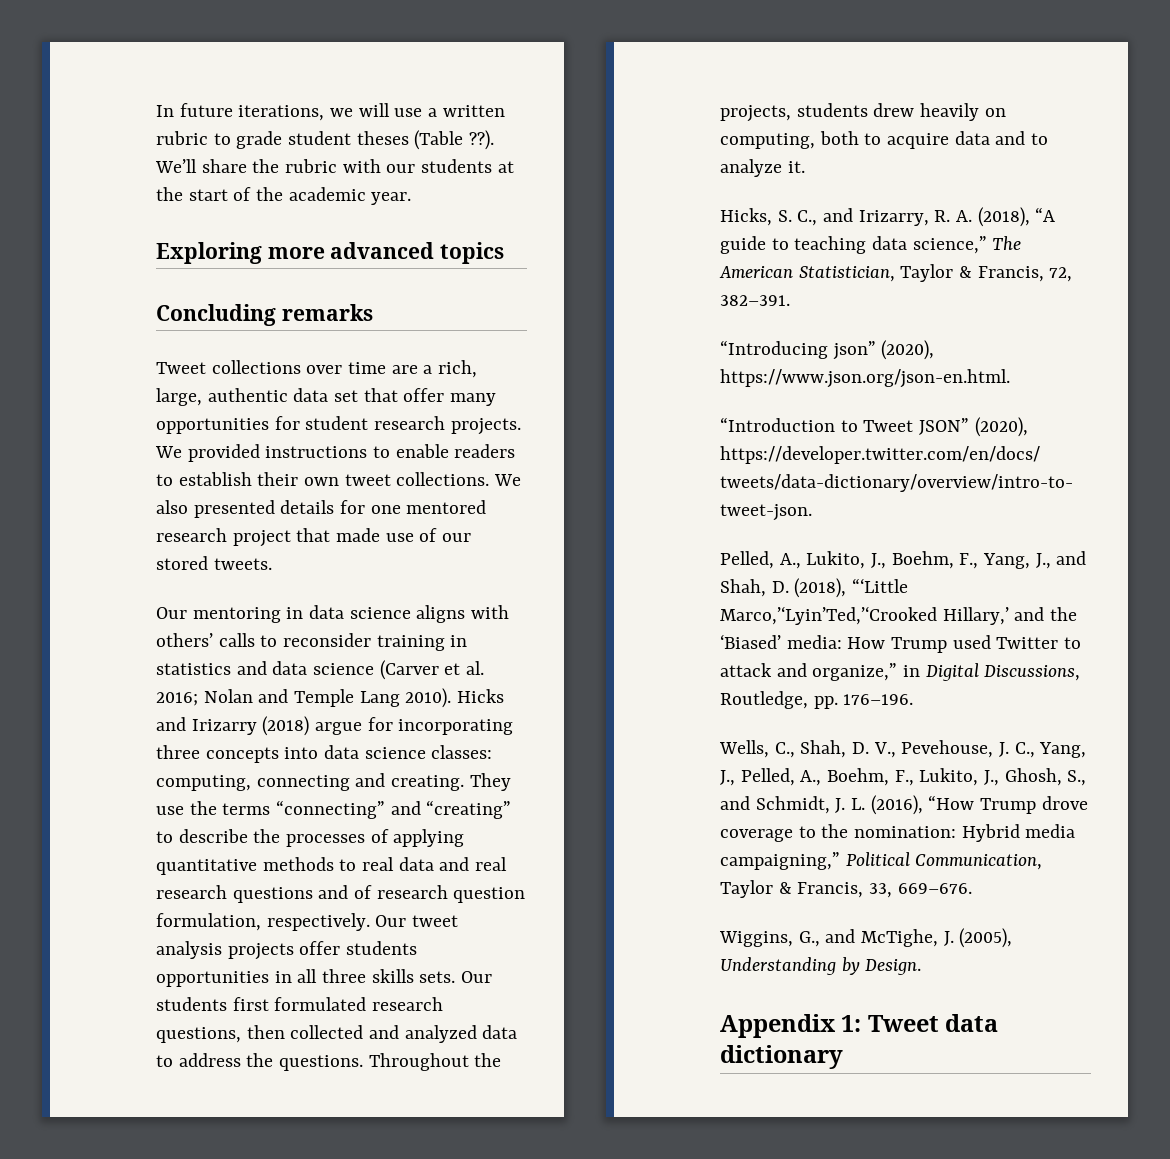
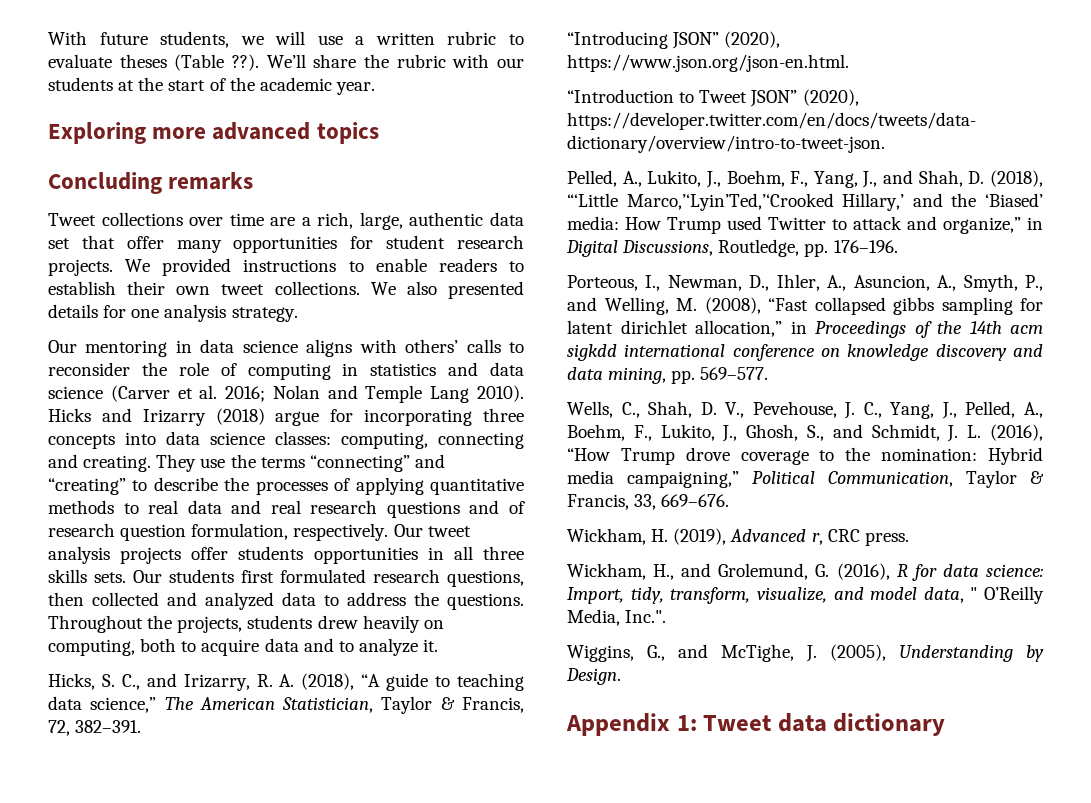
[156,103,325,121] In future iterations, -> [48,31,230,48] With future students,
[236,131,352,149] grade student -> [48,54,112,68] evaluate
[406,500,487,514] [156,528,472,547] [156,556,272,570] mentored research project that made use of our stored tweets. -> [164,304,298,322] analysis strategy.
[376,635,445,651] training -> [141,362,331,380] the role of computing
[832,341,876,360] json” -> [672,32,720,49] JSON”
(914, 699) none -> [567,274,1043,292] [567,297,1043,315] [567,320,1043,338] [567,344,1043,361] [567,367,769,384] // Porteous, I., Newman, D., Ihler, A., Asuncion, A., Smyth, P., and Welling, M. (2008), “Fast collapsed gibbs sampling for latent dirichlet allocation,” in Proceedings of the 14th acm sigkdd international conference on knowledge discovery and data mining, pp. 569–577.
(972, 888) none -> [567,528,909,546] [567,563,1043,581] [567,586,1044,604] [567,609,667,626] // Wickham, H. (2019), Advanced r, CRC press. // Wickham, H., and Grolemund, G. (2016), R for data science: Import, tidy, transform, visualize, and model data, " O’Reilly Media, Inc.".

